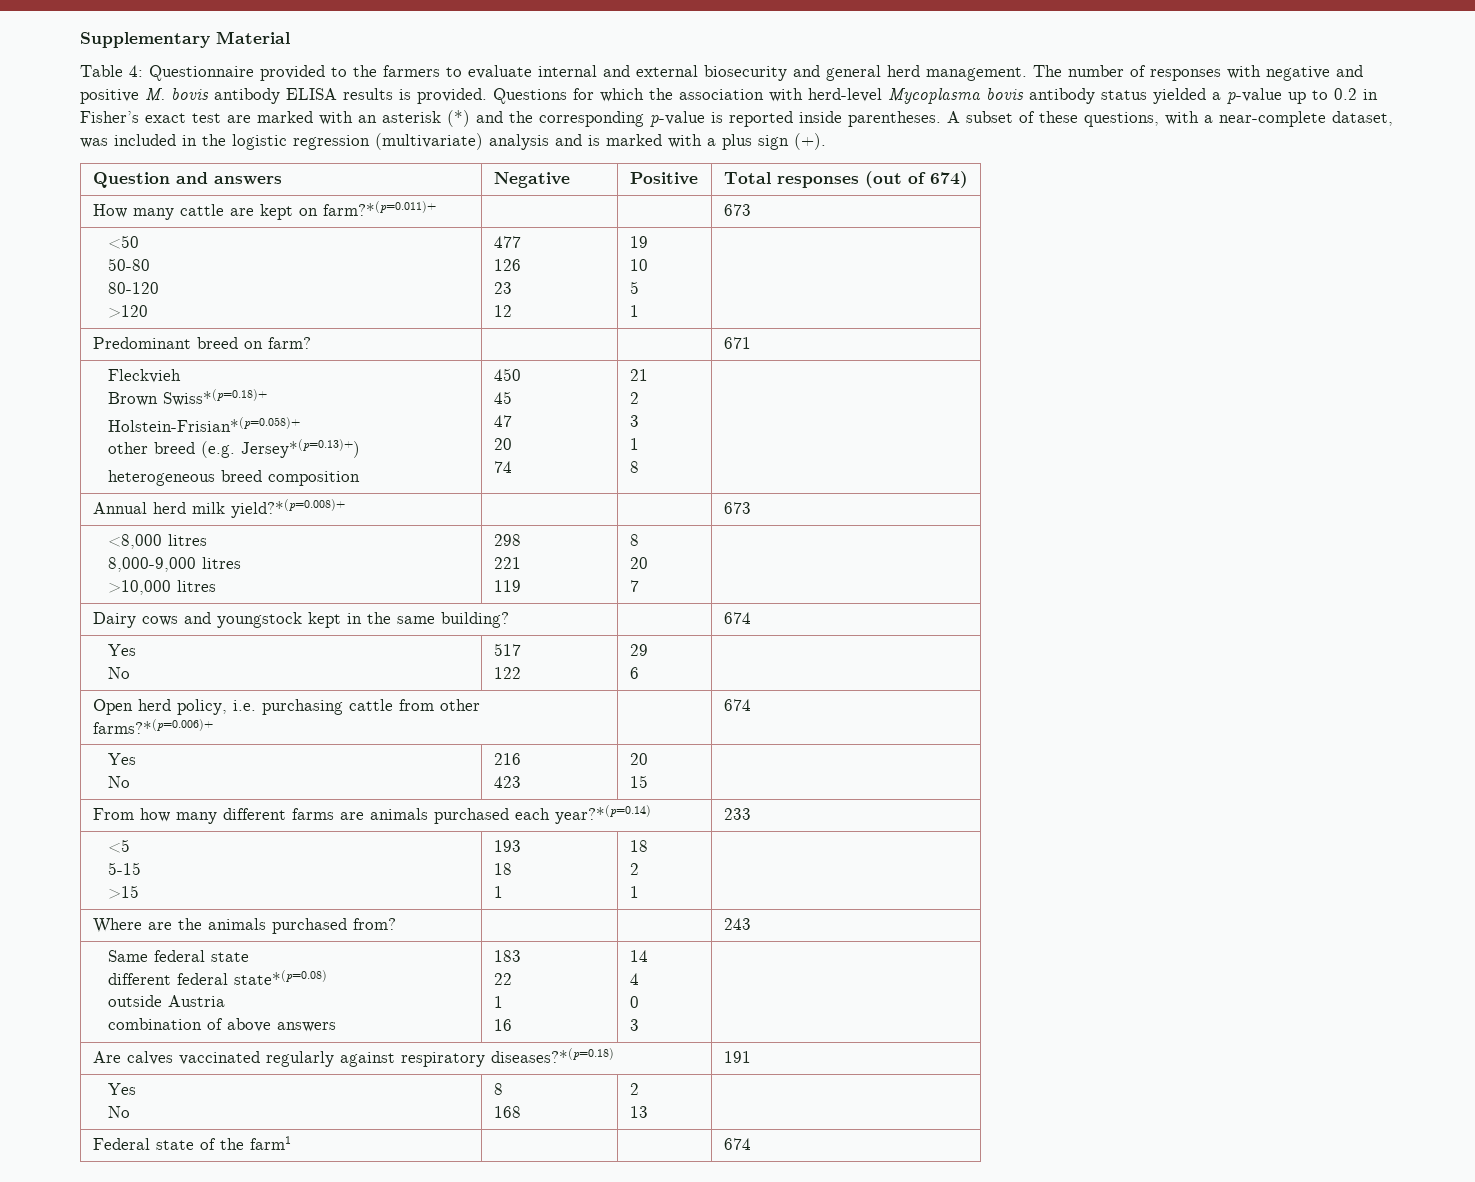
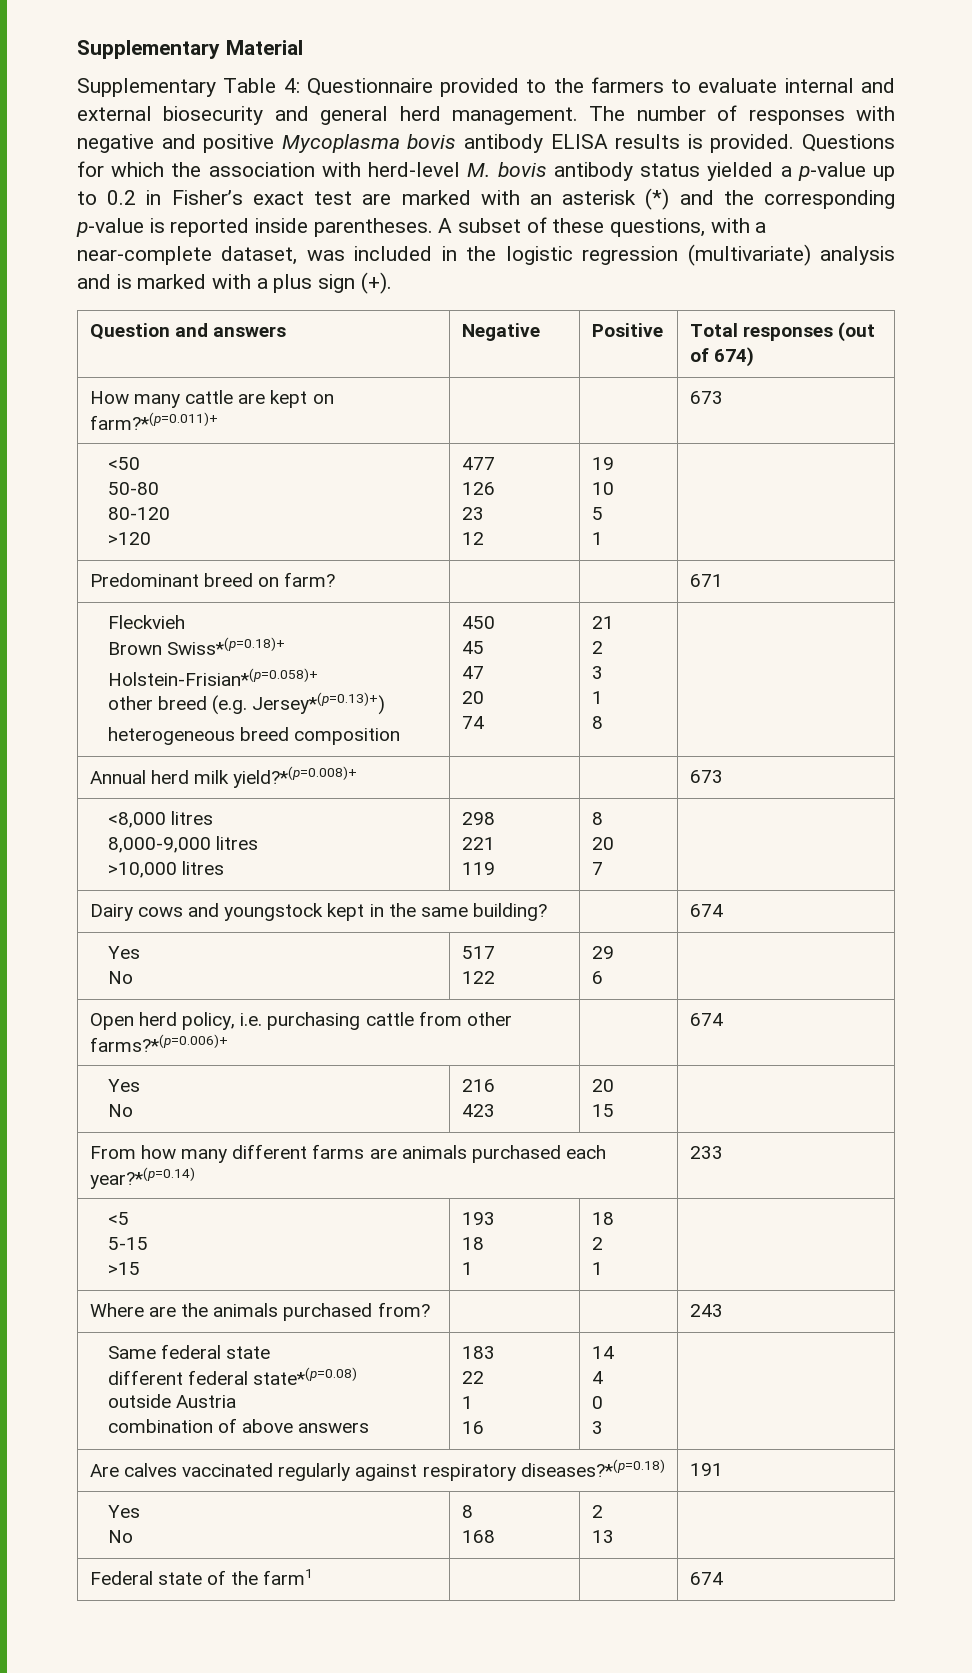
(290, 37) none -> [77,78,216,97] Supplementary
[145,88,165,101] M. -> [281,134,400,153] Mycoplasma
[888,88,981,104] Mycoplasma -> [467,163,491,177] M.

